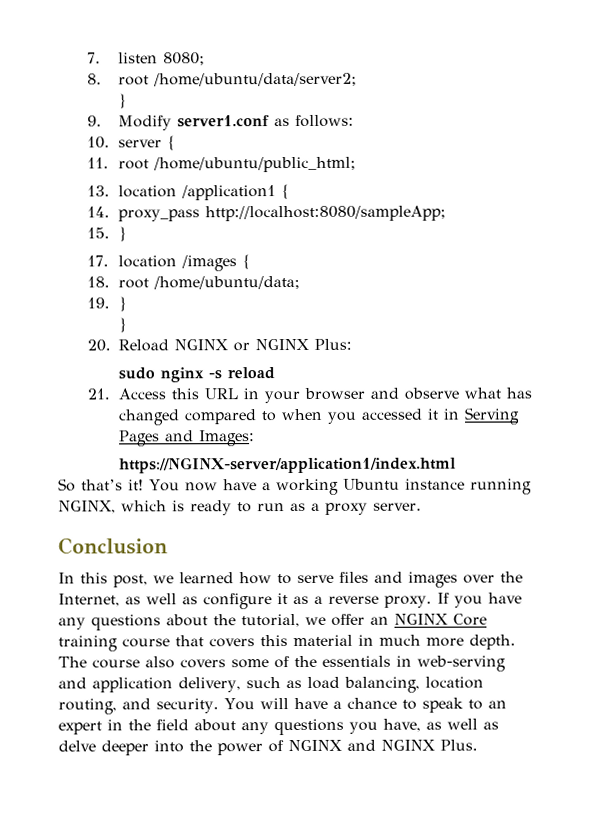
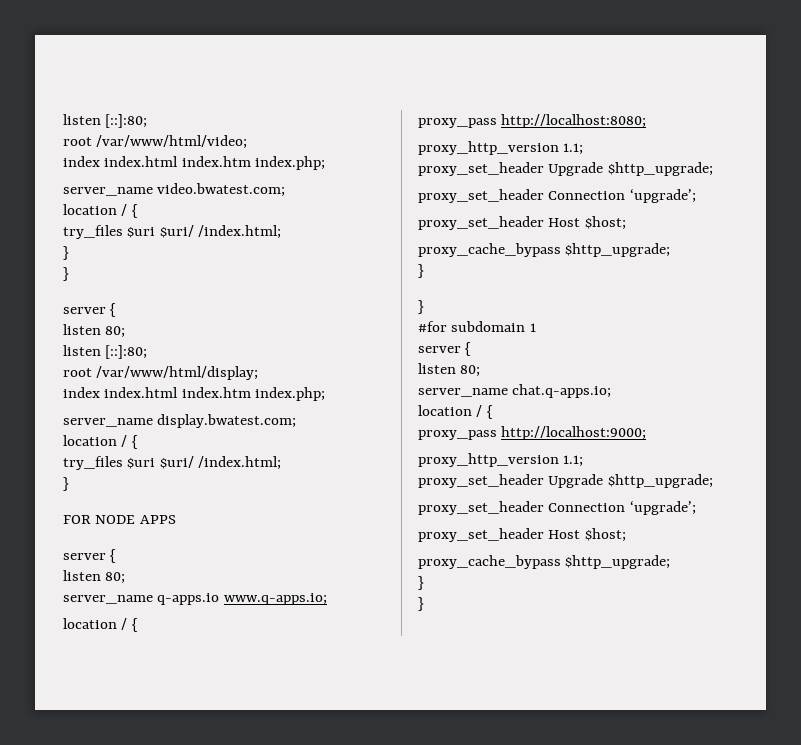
[87,52,205,66] [87,72,357,87] [117,93,127,109] [87,114,354,131] [87,135,176,151] [87,156,356,173] [87,184,290,201] [87,205,446,222] [87,226,127,242] [87,254,251,272] [87,275,300,290] [87,296,127,312] [117,317,127,333] [87,338,353,352] [117,367,275,383] [87,387,532,404] [117,407,520,426] [118,430,255,447] [118,456,456,474] [58,478,532,496] [58,500,422,516] [58,537,168,555] [58,571,523,588] [58,592,522,610] [58,613,487,631] [58,634,516,652] [58,655,506,672] [58,676,484,693] [58,697,507,715] [58,718,499,736] [58,739,478,756] 7. listen 8080; // 8. root /home/ubuntu/data/server2; // } // 9. Modify server1.conf as follows: // 10. server { // 11. root /home/ubuntu/public_html; // 13. location /application1 { // 14. proxy_pass http://localhost:8080/sampleApp; // 15. } // 17. location /images { // 18. root /home/ubuntu/data; // 19. } // } // 20. Reload NGINX or NGINX Plus: // sudo nginx -s reload // 21. Access this URL in your browser and observe what has changed compared to when you accessed it in Serving Pages and Images: // https://NGINX-server/application1/index.html // So that’s it! You now have a working Ubuntu instance running NGINX, which is ready to run as a proxy server. // Conclusion // In this post, we learned how to serve files and images over the Internet, as well as configure it as a reverse proxy. If you have any questions about the tutorial, we offer an NGINX Core training course that covers this material in much more depth. The course also covers some of the essentials in web-serving and application delivery, such as load balancing, location routing, and security. You will have a chance to speak to an expert in the field about any questions you have, as well as delve deeper into the power of NGINX and NGINX Plus. -> [63,114,148,128] [63,135,248,149] [63,156,326,170] [63,183,286,197] [63,204,138,218] [63,225,282,239] [63,246,69,260] [63,267,69,281] [63,303,117,317] [63,324,126,338] [63,345,148,359] [63,366,259,380] [63,387,326,401] [63,414,297,428] [63,435,138,449] [63,456,282,470] [63,477,69,491] [63,515,176,524] [63,549,117,563] [63,570,126,584] [63,593,327,605] [63,618,138,632] [418,114,647,128] [418,141,584,155] [418,162,713,176] [418,189,696,203] [418,216,626,230] [418,243,671,257] [418,264,424,278] [418,300,424,314] [418,321,536,332] [418,342,472,356] [418,363,481,377] [418,384,612,398] [418,405,493,419] [418,426,647,440] [418,453,584,467] [418,474,713,488] [418,501,696,515] [418,528,626,542] [418,555,671,569] [418,576,424,590] [418,597,424,611] listen [::]:80; // root /var/www/html/video; // index index.html index.htm index.php; // server_name video.bwatest.com; // location / { // try_files $uri $uri/ /index.html; // } // } // server { // listen 80; // listen [::]:80; // root /var/www/html/display; // index index.html index.htm index.php; // server_name display.bwatest.com; // location / { // try_files $uri $uri/ /index.html; // } // FOR NODE APPS // server { // listen 80; // server_name q-apps.io www.q-apps.io; // location / { // proxy_pass http://localhost:8080; // proxy_http_version 1.1; // proxy_set_header Upgrade $http_upgrade; // proxy_set_header Connection ‘upgrade’; // proxy_set_header Host $host; // proxy_cache_bypass $http_upgrade; // } // } // #for subdomain 1 // server { // listen 80; // server_name chat.q-apps.io; // location / { // proxy_pass http://localhost:9000; // proxy_http_version 1.1; // proxy_set_header Upgrade $http_upgrade; // proxy_set_header Connection ‘upgrade’; // proxy_set_header Host $host; // proxy_cache_bypass $http_upgrade; // } // }

